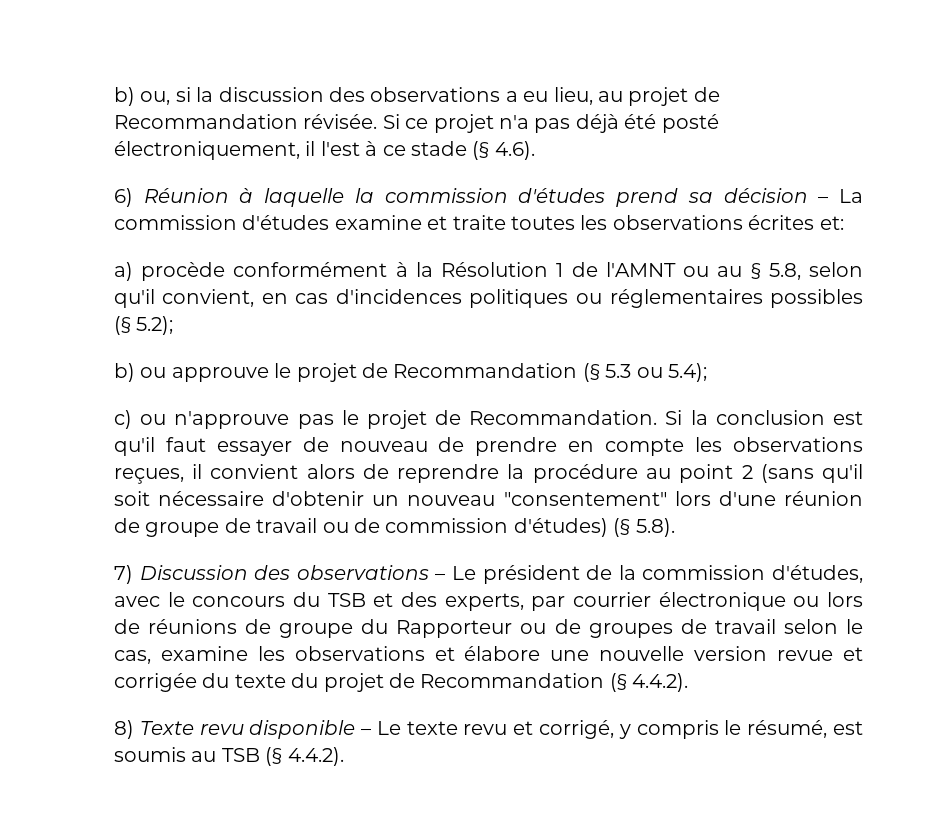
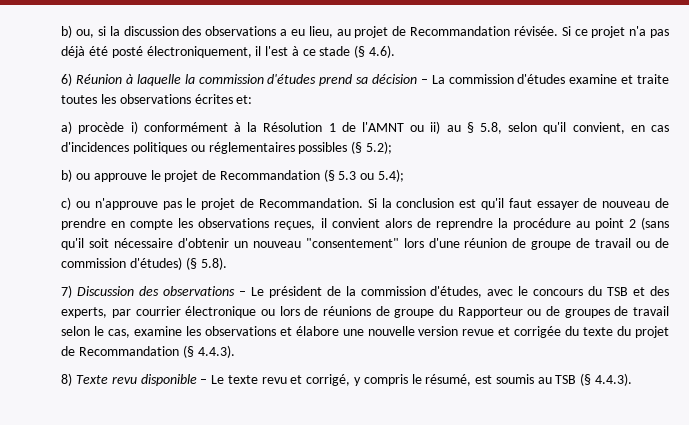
(226, 271) none -> [130,121,138,134] i)
(710, 271) none -> [430,121,441,134] ii)
[632,673,689,692] 4.4.2). -> [197,345,235,358] 4.4.3).
[287,747,344,766] 4.4.2). -> [595,373,633,386] 4.4.3).

